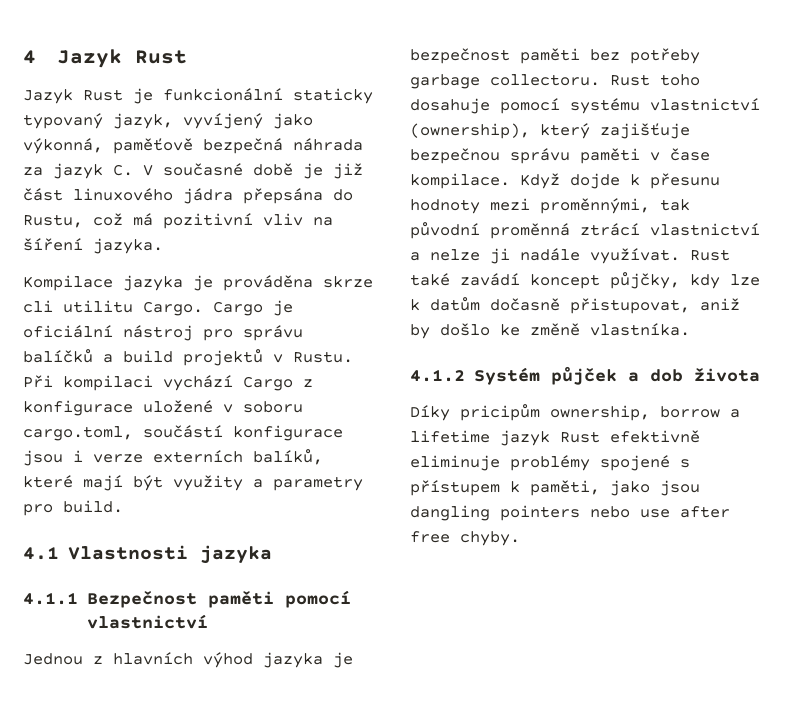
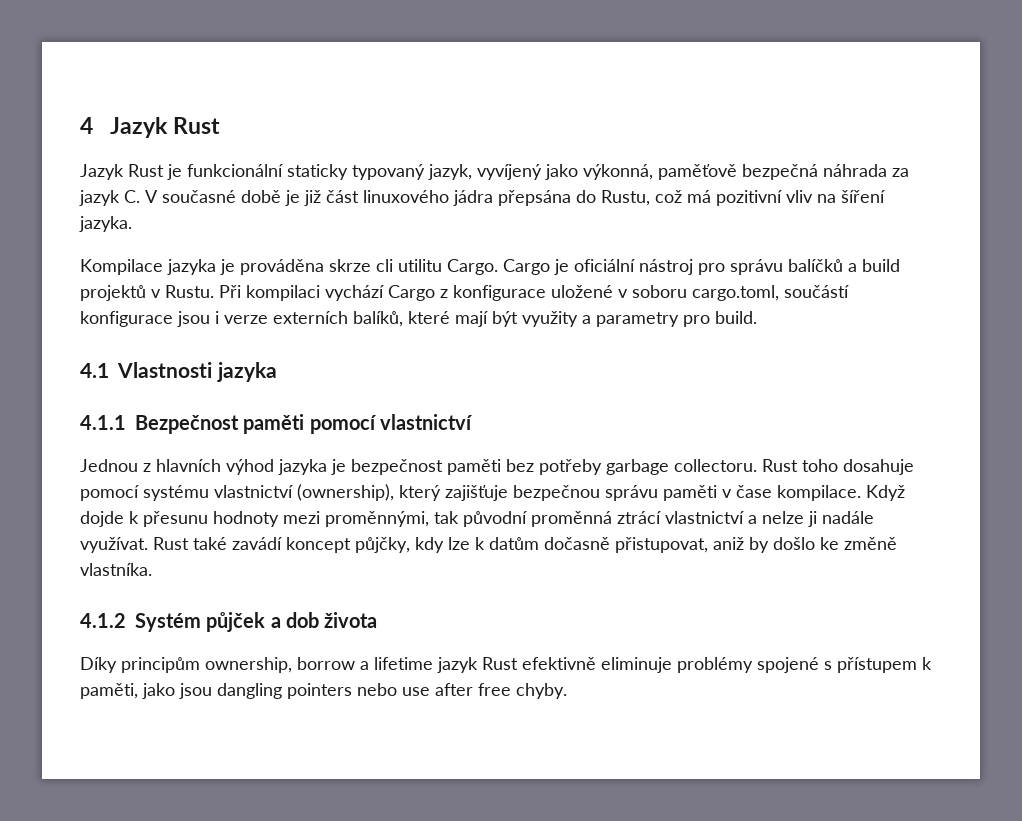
[460,404,540,421] pricipům -> [121,657,200,673] principům

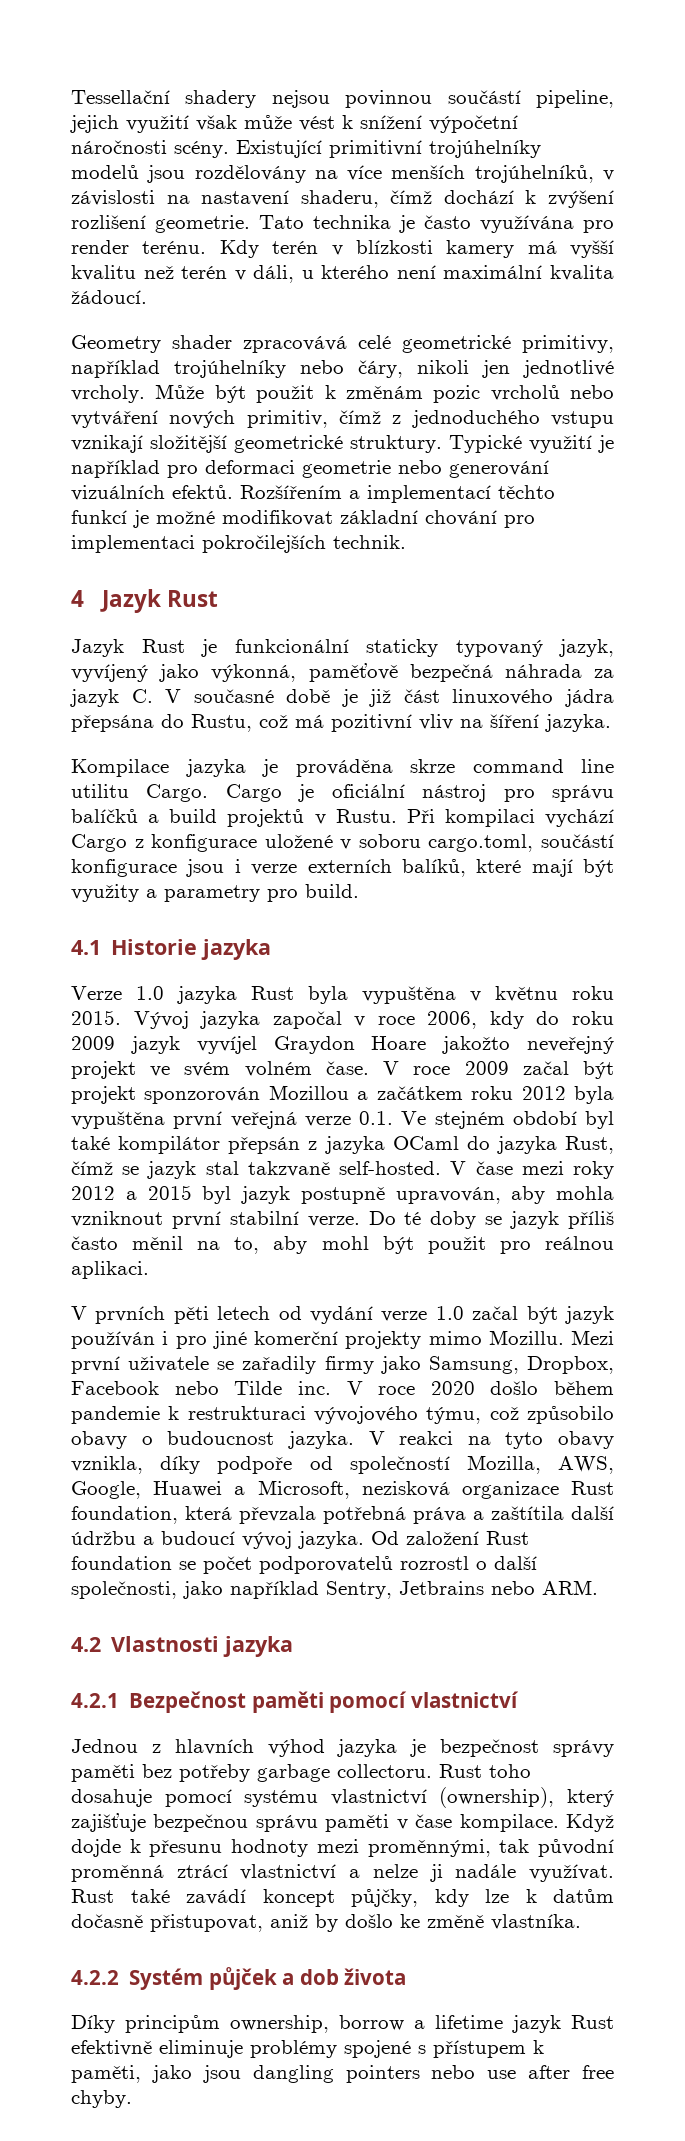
(80, 125) none -> [71,90,614,108] [70,115,518,133] [71,140,541,158] [71,165,614,183] [71,190,614,208] [71,215,614,233] [71,240,614,258] [71,265,614,283] [71,290,147,304] [71,335,614,353] [71,360,614,378] [71,384,614,403] [71,410,614,428] [71,435,614,453] [71,460,549,478] [71,485,555,503] [71,510,535,528] [71,535,406,553] Tessellační shadery nejsou povinnou součástí pipeline, jejich využití však může vést k snížení výpočetní náročnosti scény. Existující primitivní trojúhelníky modelů jsou rozdělovány na více menších trojúhelníků, v závislosti na nastavení shaderu, čímž dochází k zvýšení rozlišení geometrie. Tato technika je často využívána pro render terénu. Kdy terén v blízkosti kamery má vyšší kvalitu než terén v dáli, u kterého není maximální kvalita žádoucí. // Geometry shader zpracovává celé geometrické primitivy, například trojúhelníky nebo čáry, nikoli jen jednotlivé vrcholy. Může být použit k změnám pozic vrcholů nebo vytváření nových primitiv, čímž z jednoduchého vstupu vznikají složitější geometrické struktury. Typické využití je například pro deformaci geometrie nebo generování vizuálních efektů. Rozšířením a implementací těchto funkcí je možné modifikovat základní chování pro implementaci pokročilejších technik. //
[376,259,393,272] cli -> [472,759,614,773] command line
(109, 370) none -> [111,939,272,960] [71,986,614,1004] [71,1010,614,1029] [71,1036,614,1054] [71,1061,614,1079] [71,1085,615,1104] [71,1111,614,1129] [71,1136,614,1154] [71,1161,614,1179] [71,1185,614,1204] [71,1211,615,1229] [71,1236,614,1254] [71,1261,149,1279] [71,1306,614,1324] [71,1330,614,1349] [71,1356,614,1374] [71,1381,614,1395] [71,1406,614,1424] [71,1431,614,1449] [71,1455,614,1474] [71,1480,614,1499] [71,1506,614,1524] [71,1531,529,1549] [71,1556,537,1574] [71,1580,598,1599] [71,1637,101,1652] Historie jazyka // Verze 1.0 jazyka Rust byla vypuštěna v květnu roku 2015. Vývoj jazyka započal v roce 2006, kdy do roku 2009 jazyk vyvíjel Graydon Hoare jakožto neveřejný projekt ve svém volném čase. V roce 2009 začal být projekt sponzorován Mozillou a začátkem roku 2012 byla vypuštěna první veřejná verze 0.1. Ve stejném období byl také kompilátor přepsán z jazyka OCaml do jazyka Rust, čímž se jazyk stal takzvaně self-hosted. V čase mezi roky 2012 a 2015 byl jazyk postupně upravován, aby mohla vzniknout první stabilní verze. Do té doby se jazyk příliš často měnil na to, aby mohl být použit pro reálnou aplikaci. // V prvních pěti letech od vydání verze 1.0 začal být jazyk používán i pro jiné komerční projekty mimo Mozillu. Mezi první uživatele se zařadily firmy jako Samsung, Dropbox, Facebook nebo Tilde inc. V roce 2020 došlo během pandemie k restrukturaci vývojového týmu, což způsobilo obavy o budoucnost jazyka. V reakci na tyto obavy vznikla, díky podpoře od společností Mozilla, AWS, Google, Huawei a Microsoft, nezisková organizace Rust foundation, která převzala potřebná práva a zaštítila další údržbu a budoucí vývoj jazyka. Od založení Rust foundation se počet podporovatelů rozrostl o další společnosti, jako například Sentry, Jetbrains nebo ARM. // 4.2
[80,415,126,430] 4.1.1 -> [71,1693,119,1708] 4.2.1
(443, 467) none -> [553,1740,614,1757] správy
[80,613,126,628] 4.1.2 -> [71,1970,119,1985] 4.2.2

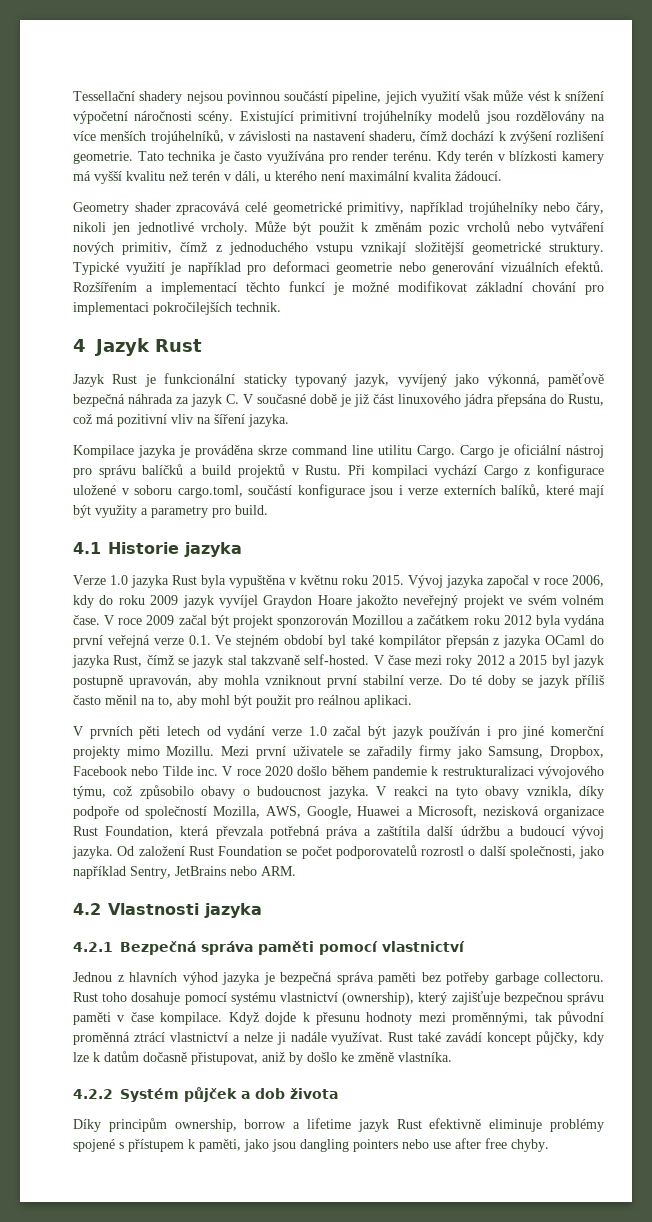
[71,1111,165,1129] vypuštěna -> [564,615,606,628] vydána
[187,1406,306,1420] restrukturaci -> [442,766,534,776] restrukturalizaci
[71,1506,178,1524] foundation, -> [105,826,174,838] Foundation,
[71,1556,172,1570] foundation -> [218,846,282,856] Foundation
[399,1581,484,1595] Jetbrains -> [175,866,226,876] JetBrains
[129,1691,247,1713] Bezpečnost -> [120,941,253,955] Bezpečná správa
[440,1739,614,1757] bezpečnost správy -> [280,972,374,985] bezpečná správa

